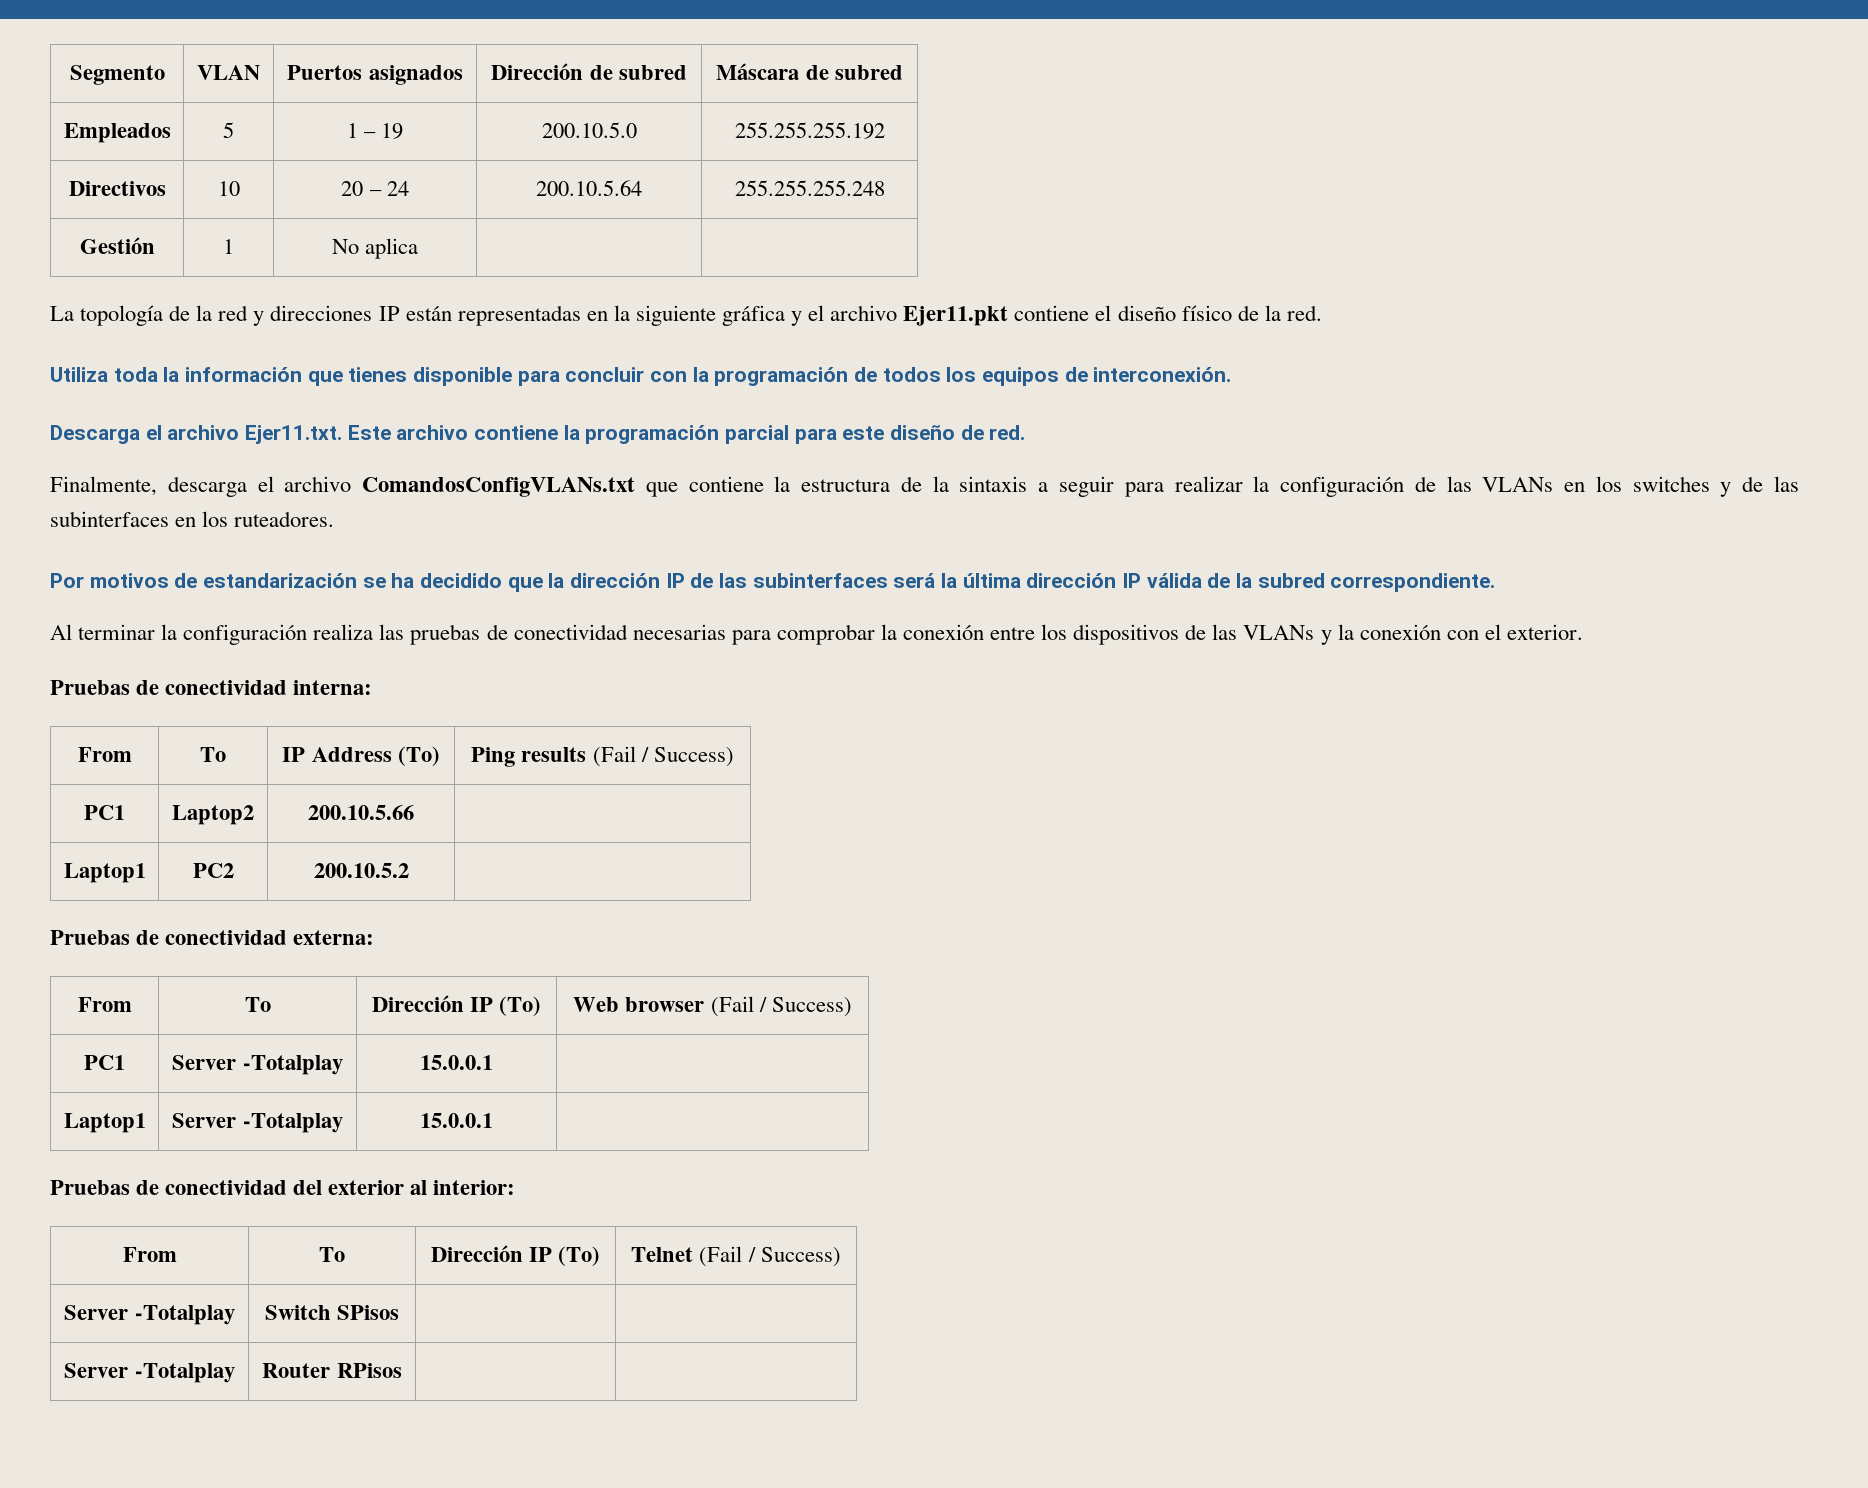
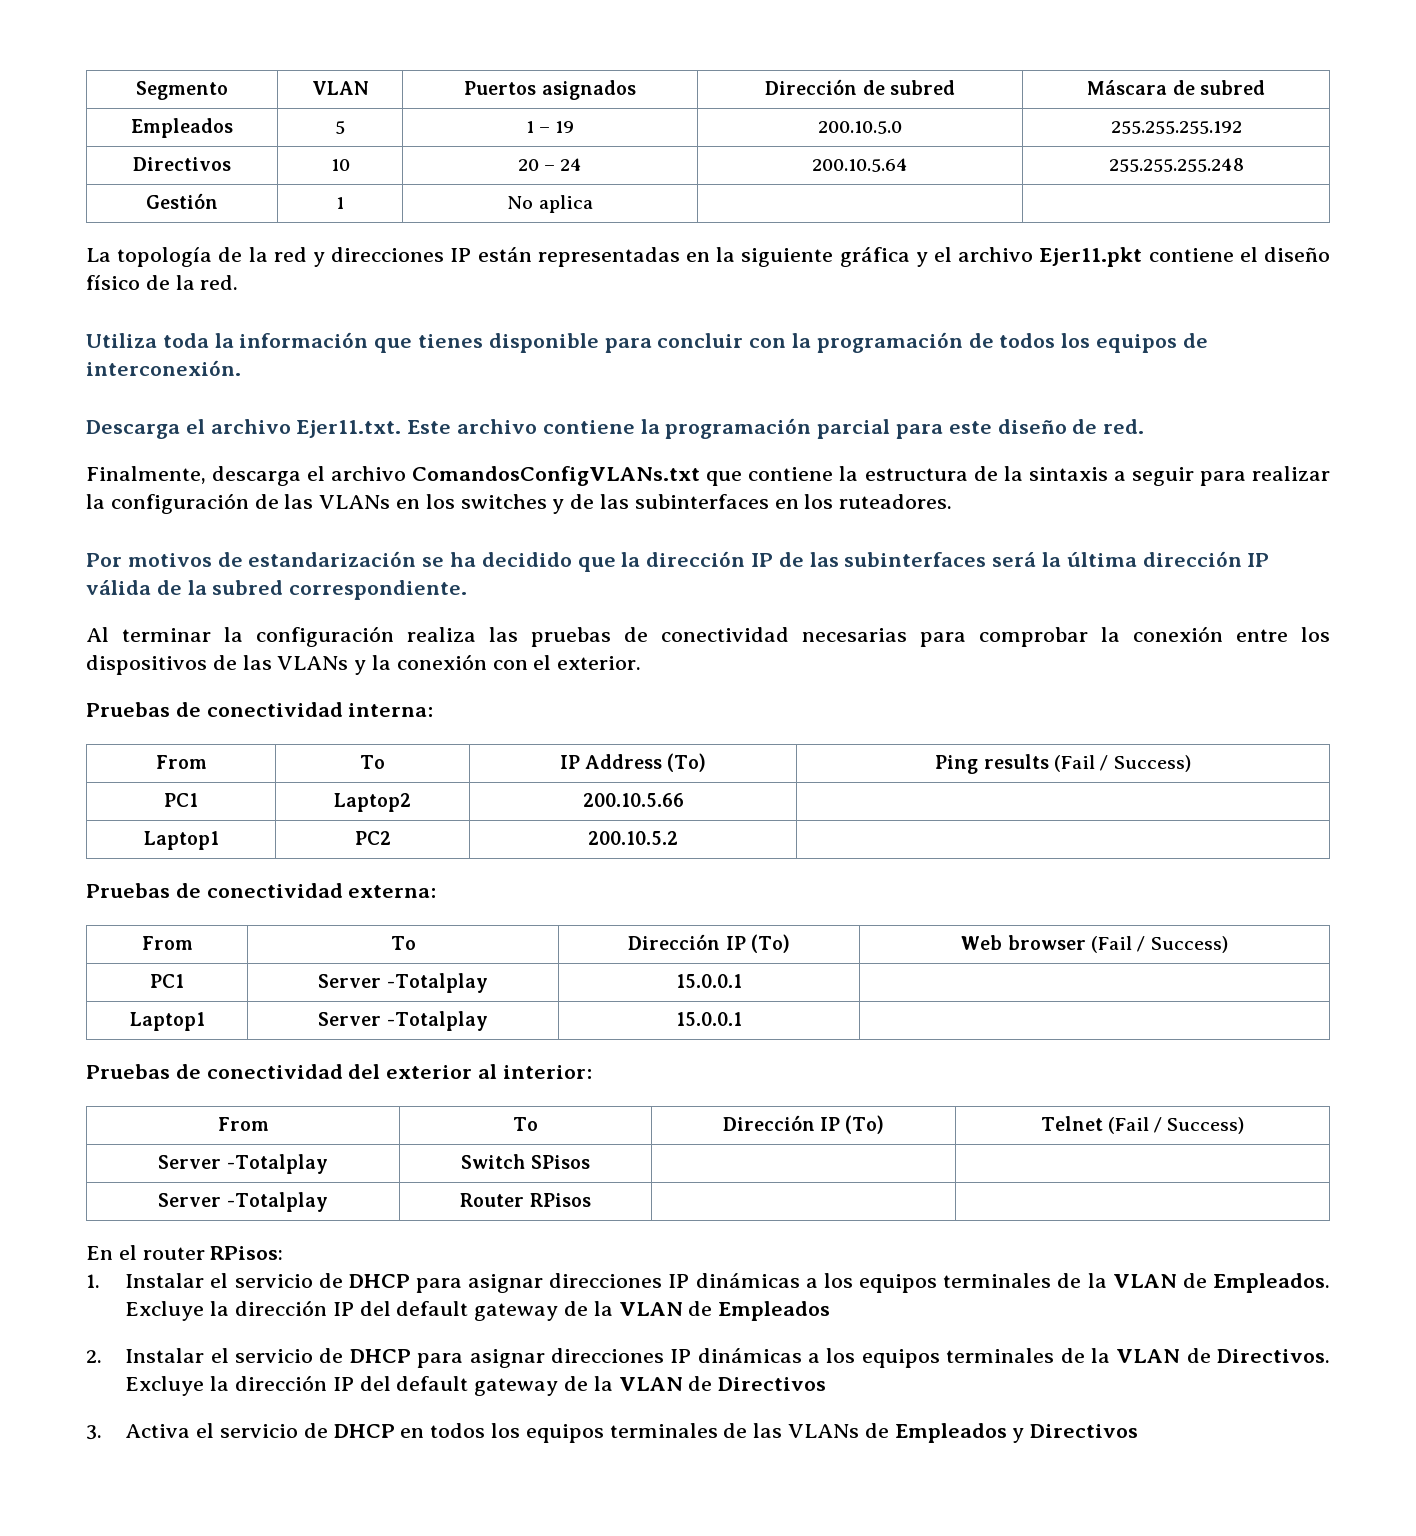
(402, 1370) none -> [86,1245,284,1260] [86,1273,1330,1293] [125,1300,831,1321] [86,1348,1330,1368] [125,1375,827,1396] [86,1423,1139,1443] // En el router RPisos: // 1. Instalar el servicio de DHCP para asignar direcciones IP dinámicas a los equipos terminales de la VLAN de Empleados. Excluye la dirección IP del default gateway de la VLAN de Empleados // 2. Instalar el servicio de DHCP para asignar direcciones IP dinámicas a los equipos terminales de la VLAN de Directivos. Excluye la dirección IP del default gateway de la VLAN de Directivos // 3. Activa el servicio de DHCP en todos los equipos terminales de las VLANs de Empleados y Directivos

